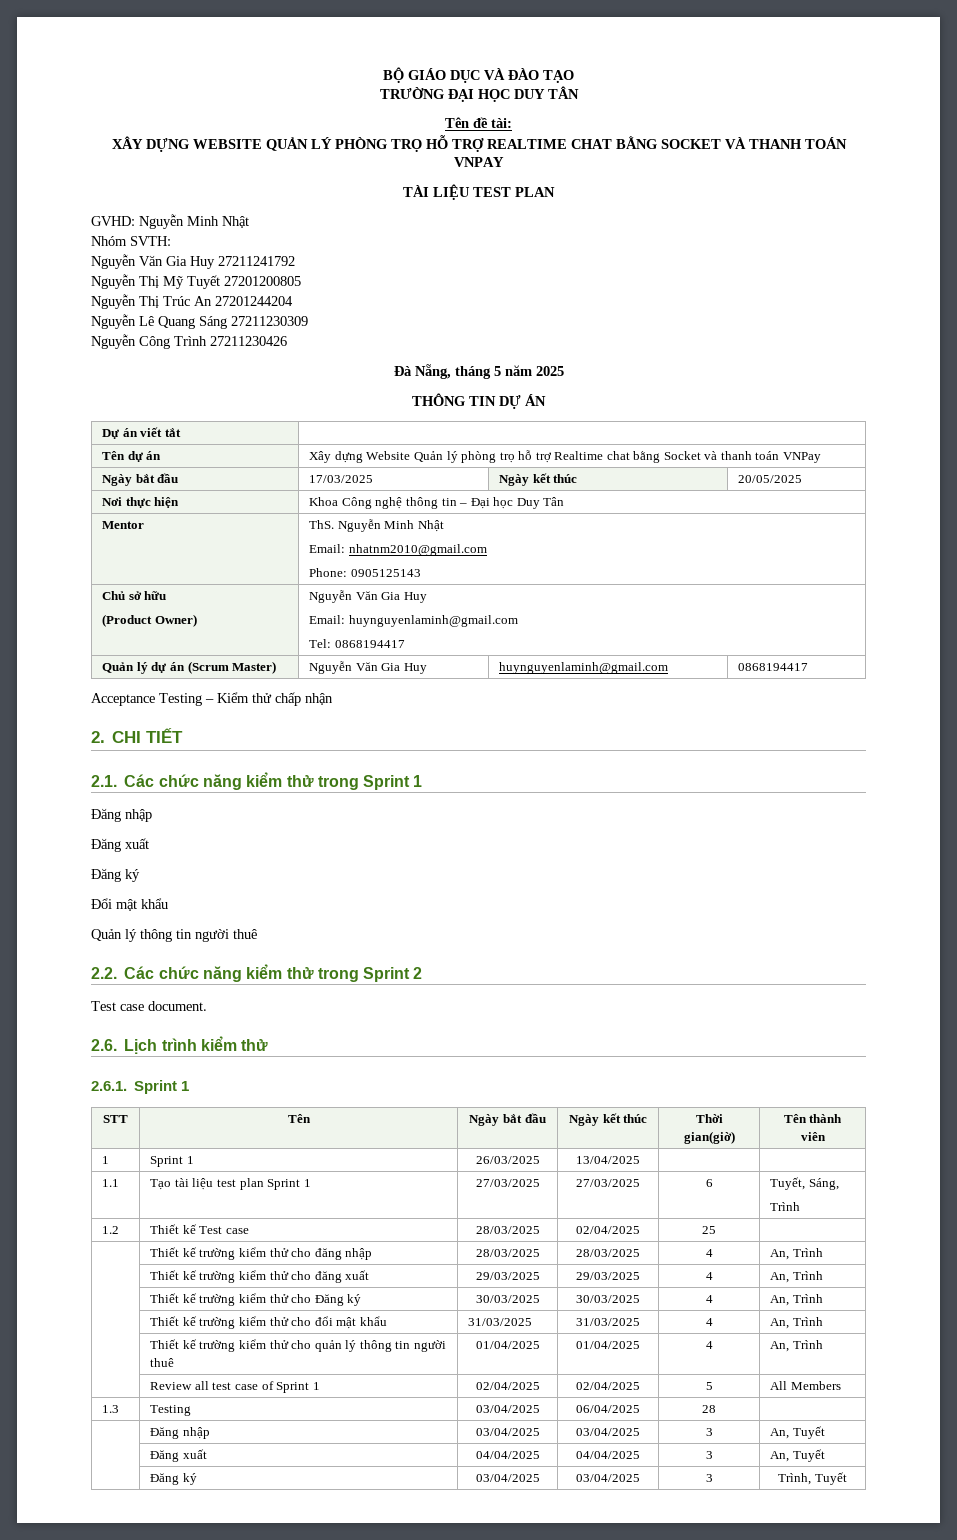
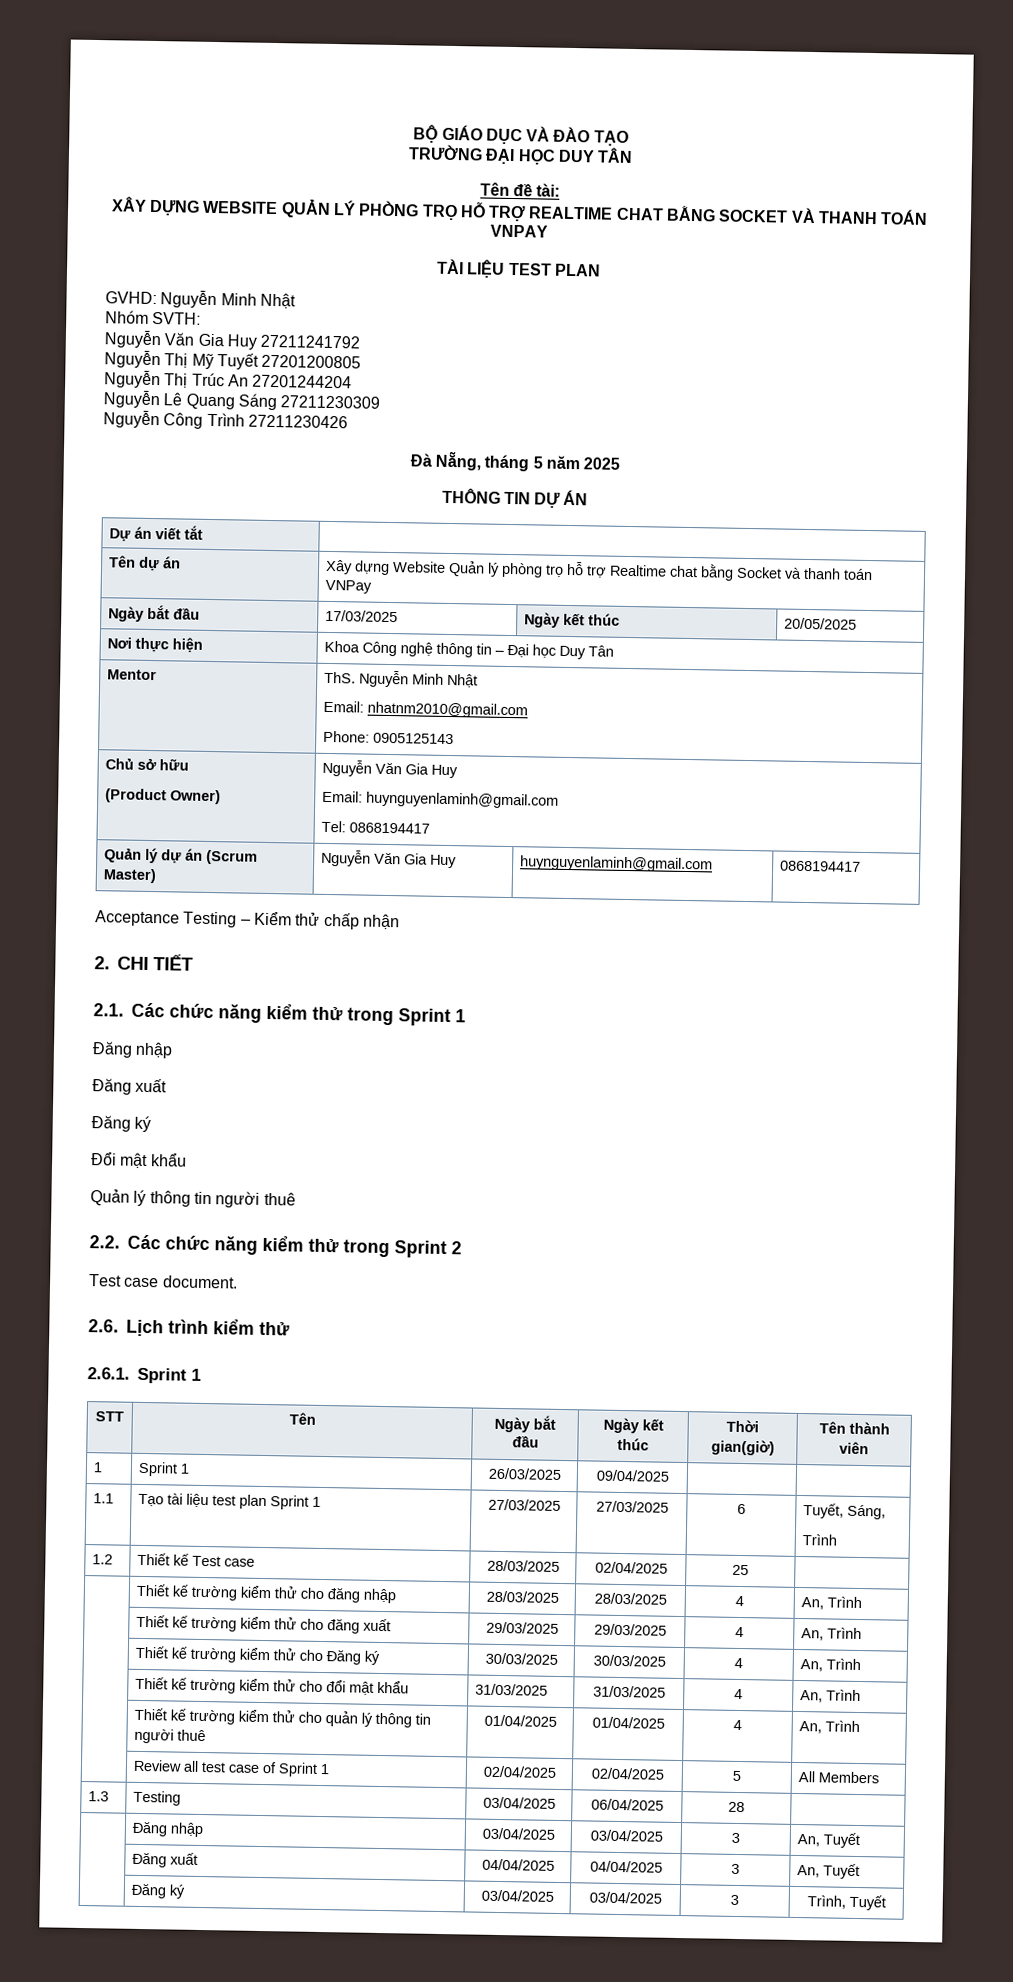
[576,1156,640,1164] 13/04/2025 -> [595,1469,669,1482] 09/04/2025

